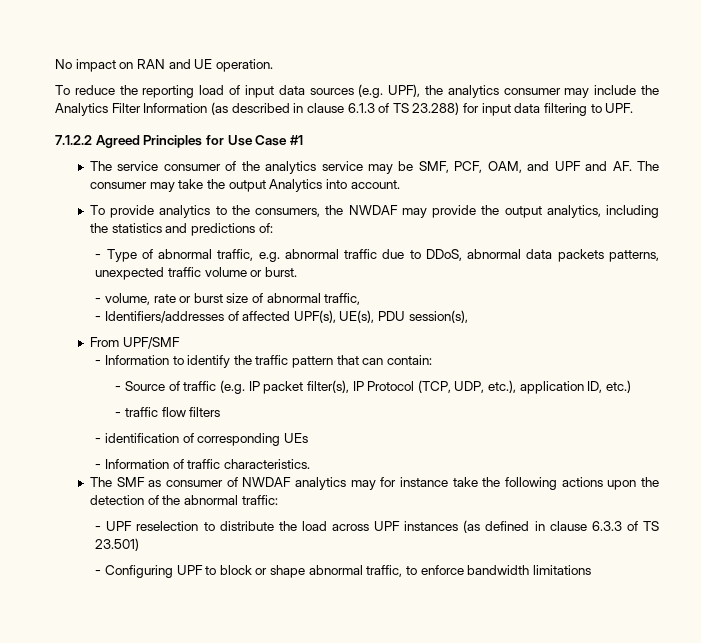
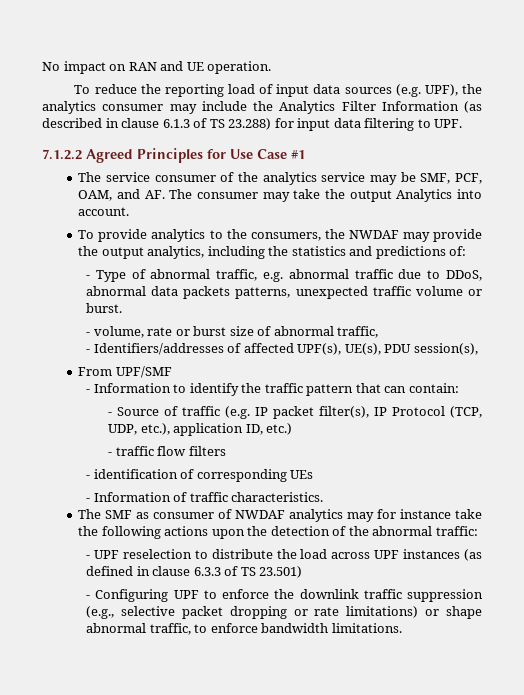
[554,161,608,171] UPF and -> (141, 194) none
[219,565,252,575] block -> [222,589,483,602] [86,606,419,619] enforce the downlink traffic suppression (e.g., selective packet dropping or rate limitations)
[533,565,592,575] limitations -> [331,623,402,633] limitations.

